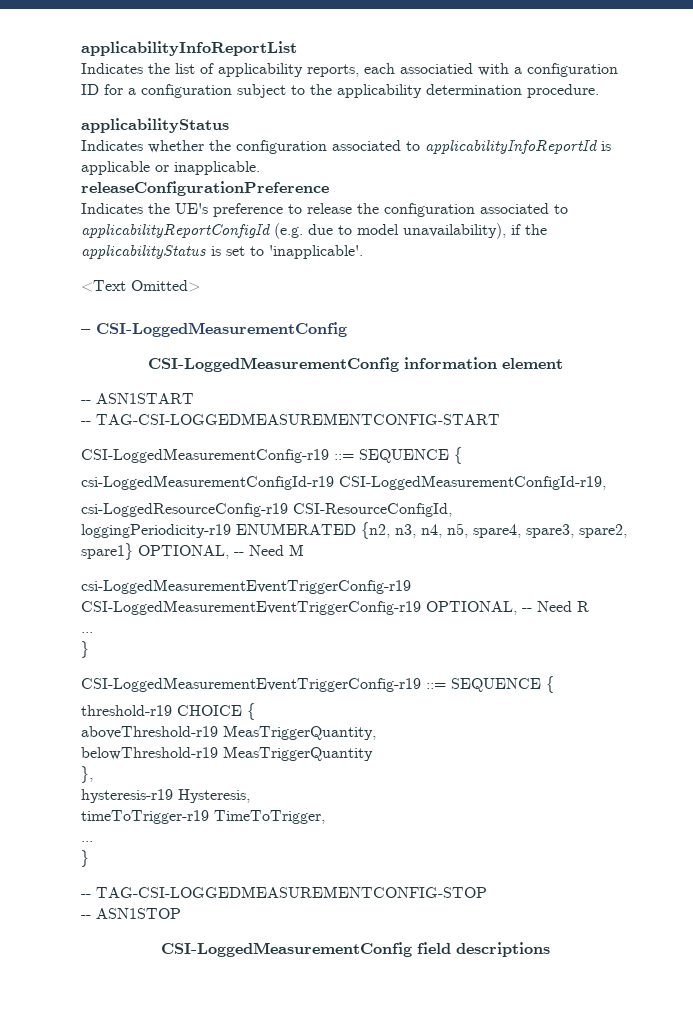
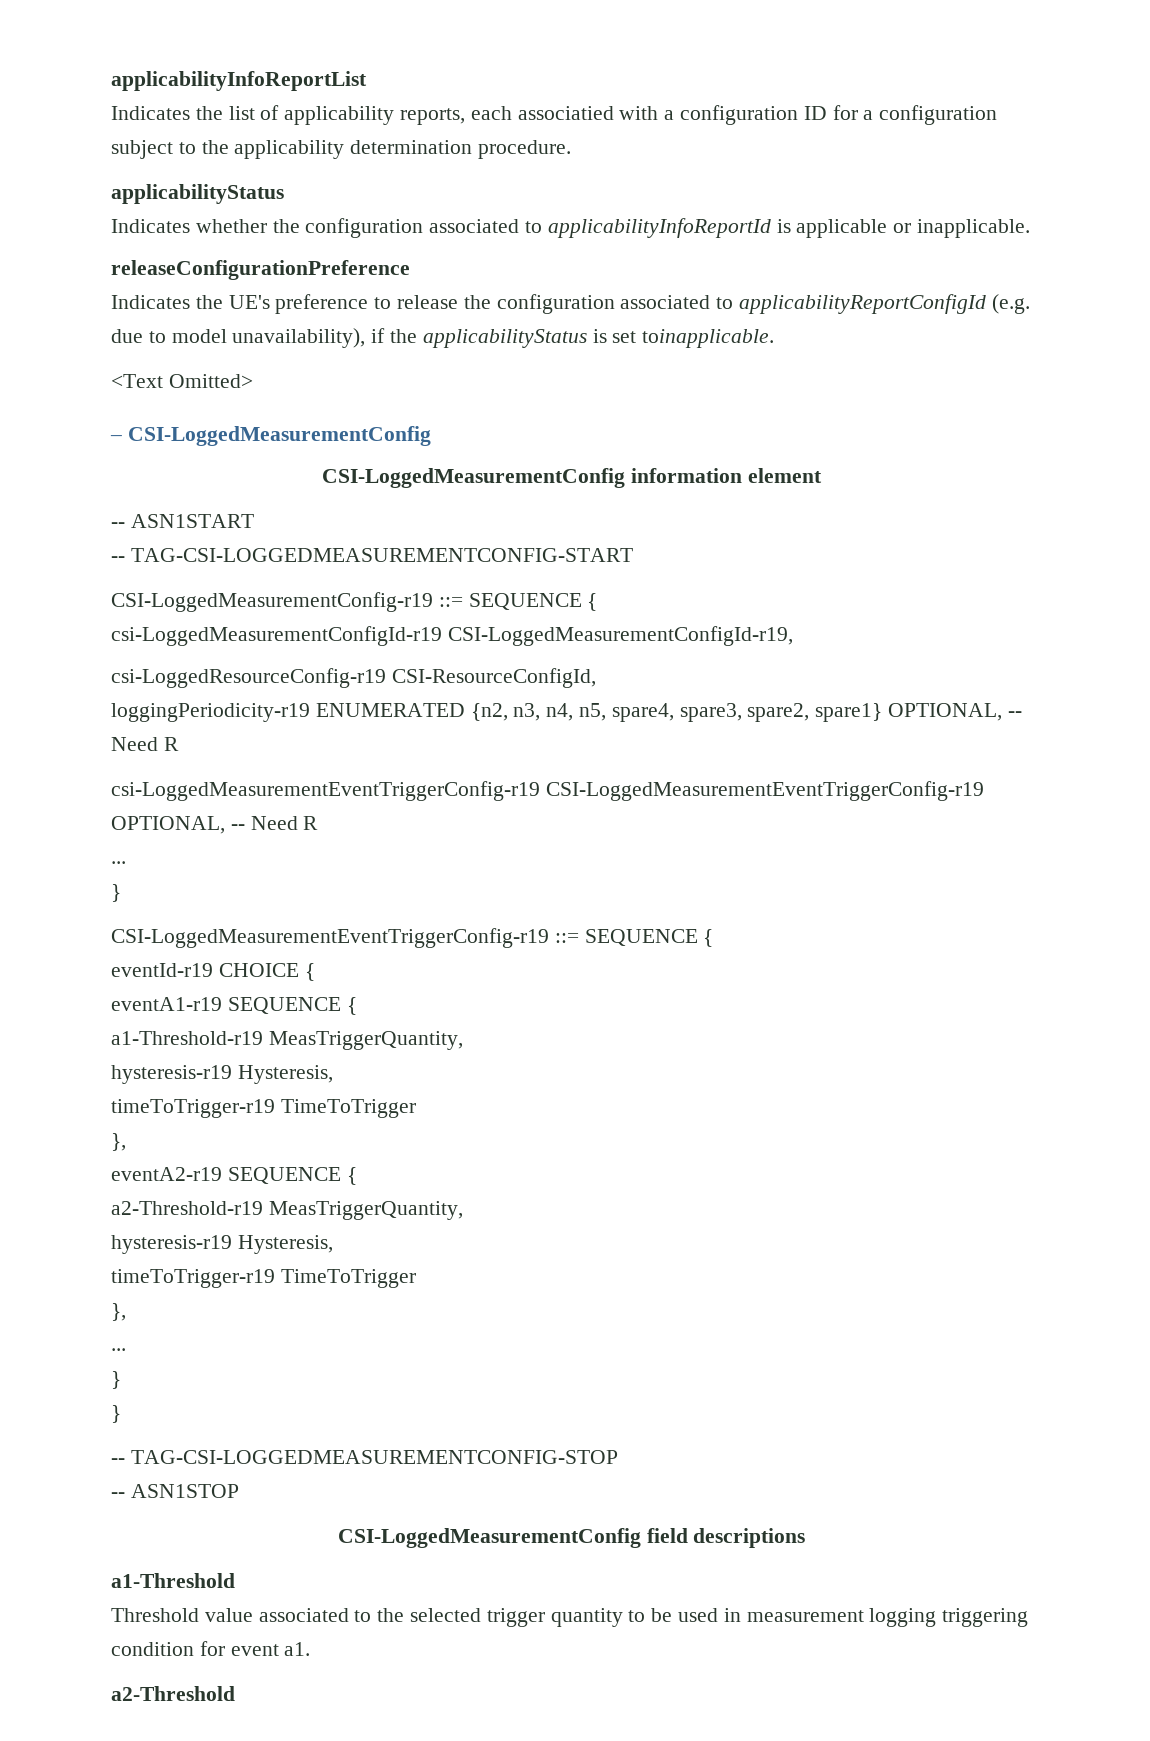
[250,245,363,259] to 'inapplicable'. -> [642,329,775,348] toinapplicable.
[289,544,304,556] M -> [163,737,179,751] R
[81,705,172,716] threshold-r19 -> [111,963,213,977] eventId-r19
[81,725,376,740] [81,746,373,761] [81,766,93,783] [81,789,250,803] [81,810,325,824] [81,841,93,842] [81,850,89,867] aboveThreshold-r19 MeasTriggerQuantity, // belowThreshold-r19 MeasTriggerQuantity // }, // hysteresis-r19 Hysteresis, // timeToTrigger-r19 TimeToTrigger, // ... // } -> [111,997,357,1015] [111,1031,463,1050] [111,1065,333,1084] [111,1099,416,1118] [111,1133,126,1151] [111,1167,357,1185] [111,1201,463,1220] [111,1235,333,1254] [111,1269,416,1288] [111,1303,126,1321] [111,1348,126,1351] [111,1371,121,1389] [111,1405,121,1423] eventA1-r19 SEQUENCE { // a1-Threshold-r19 MeasTriggerQuantity, // hysteresis-r19 Hysteresis, // timeToTrigger-r19 TimeToTrigger // }, // eventA2-r19 SEQUENCE { // a2-Threshold-r19 MeasTriggerQuantity, // hysteresis-r19 Hysteresis, // timeToTrigger-r19 TimeToTrigger // }, // ... // } // }
(550, 949) none -> [111,1573,235,1588] [111,1608,1029,1627] [111,1641,311,1656] [111,1686,235,1701] // a1-Threshold // Threshold value associated to the selected trigger quantity to be used in measurement logging triggering condition for event a1. // a2-Threshold

